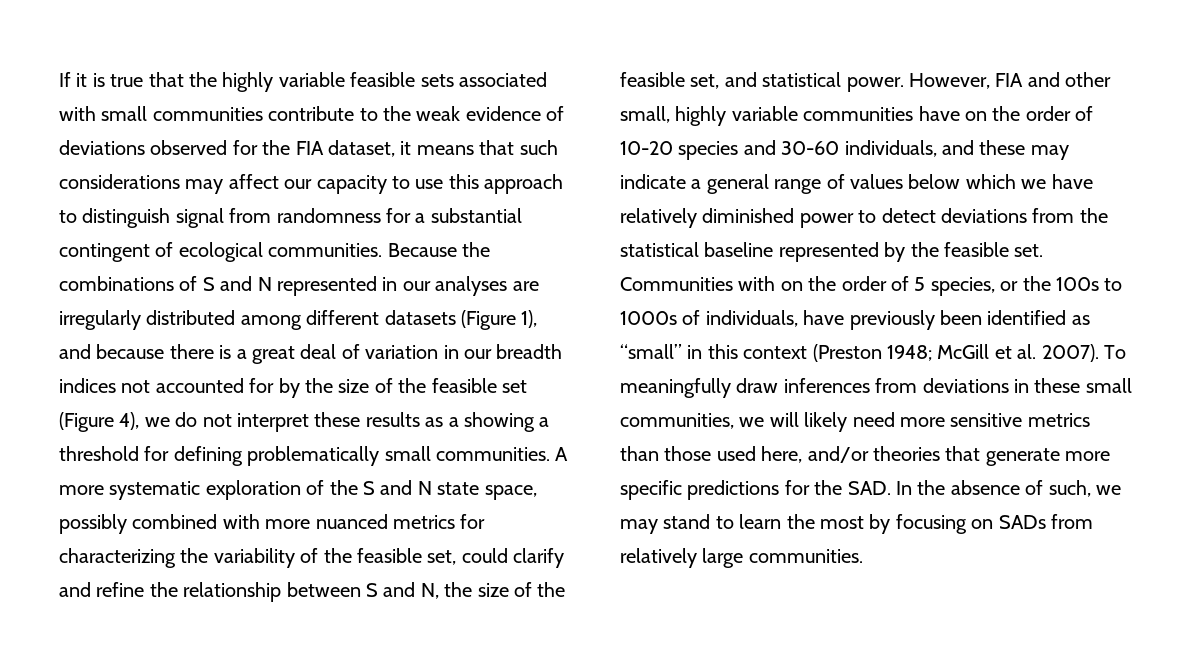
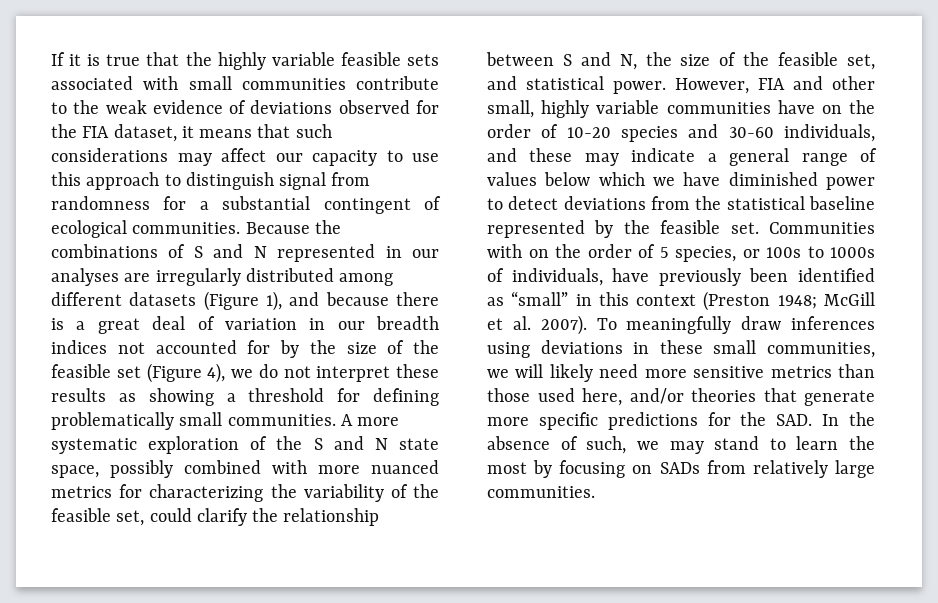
[448,417,459,427] a -> (136, 397) none
[59,582,145,597] and refine -> (247, 517) none
[620,208,697,228] relatively -> (721, 179) none
[1022,276,1051,291] the -> (760, 253) none
[875,378,918,393] from -> [487,342,530,358] using

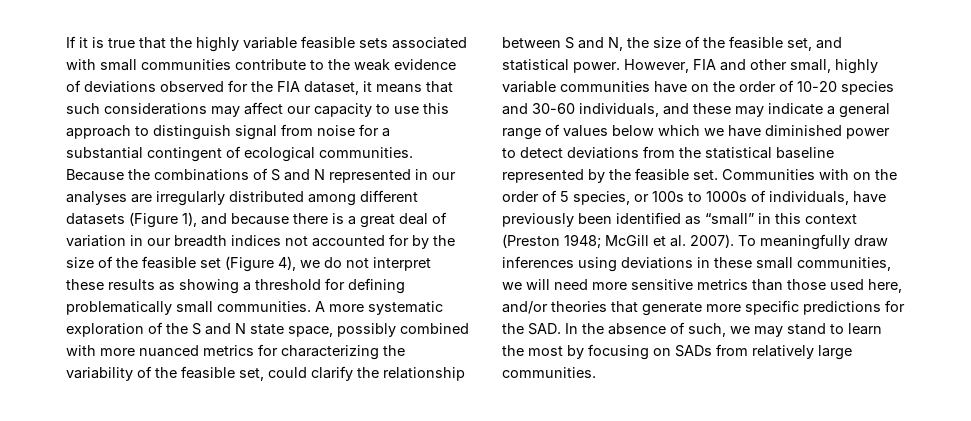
[51,196,150,210] randomness -> [317,125,355,136] noise
[549,364,593,382] likely -> (550, 284) none

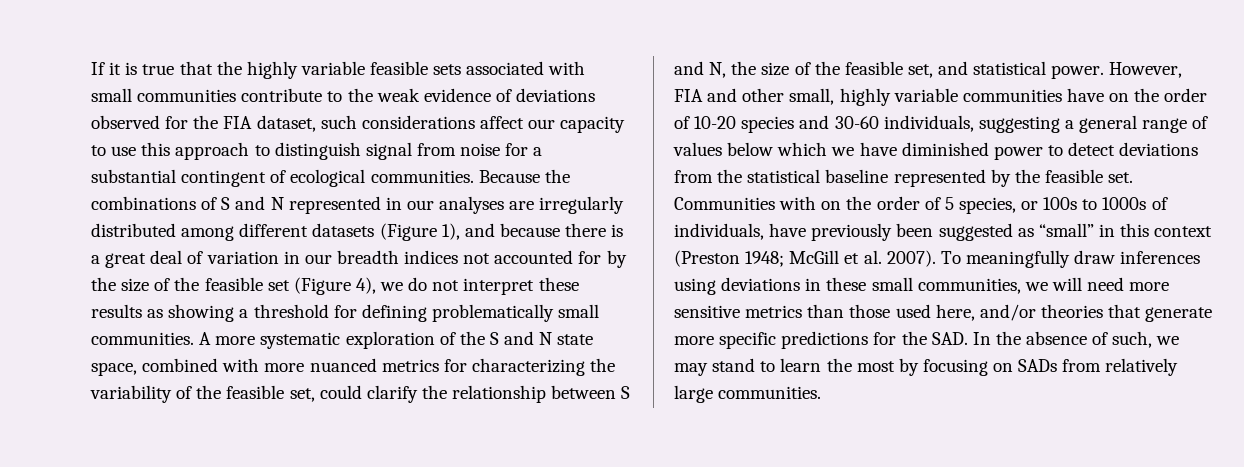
[363,81,453,93] it means that -> (316, 123) none
[211,106,240,117] may -> (475, 122) none
[337,323,396,337] possibly -> (137, 369) none
[663,103,823,117] and these may indicate -> [978,116,1060,133] suggesting
[616,212,681,224] identified -> [938,223,1013,241] suggested

